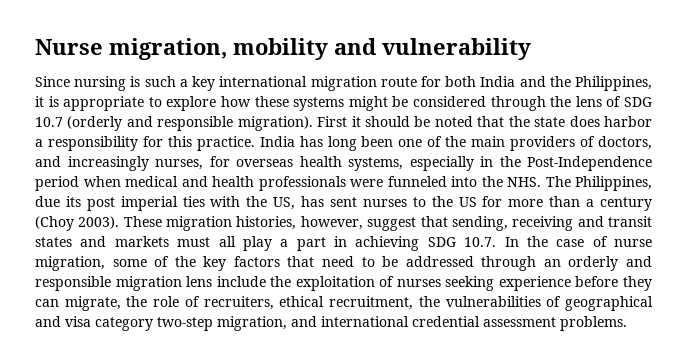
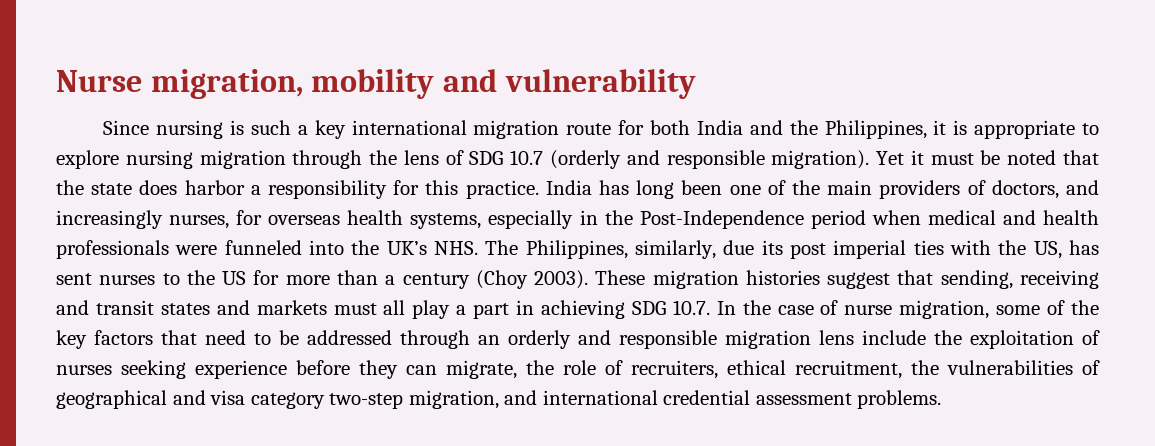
[221,96,487,111] how these systems might be considered -> [125,150,286,169] nursing migration
[317,116,410,127] First it should -> [876,150,974,165] Yet it must
(503, 181) none -> [386,241,427,255] UK’s
(652, 183) none -> [634,240,716,259] similarly,
[236,216,363,230] histories, however, -> [745,270,820,285] histories

